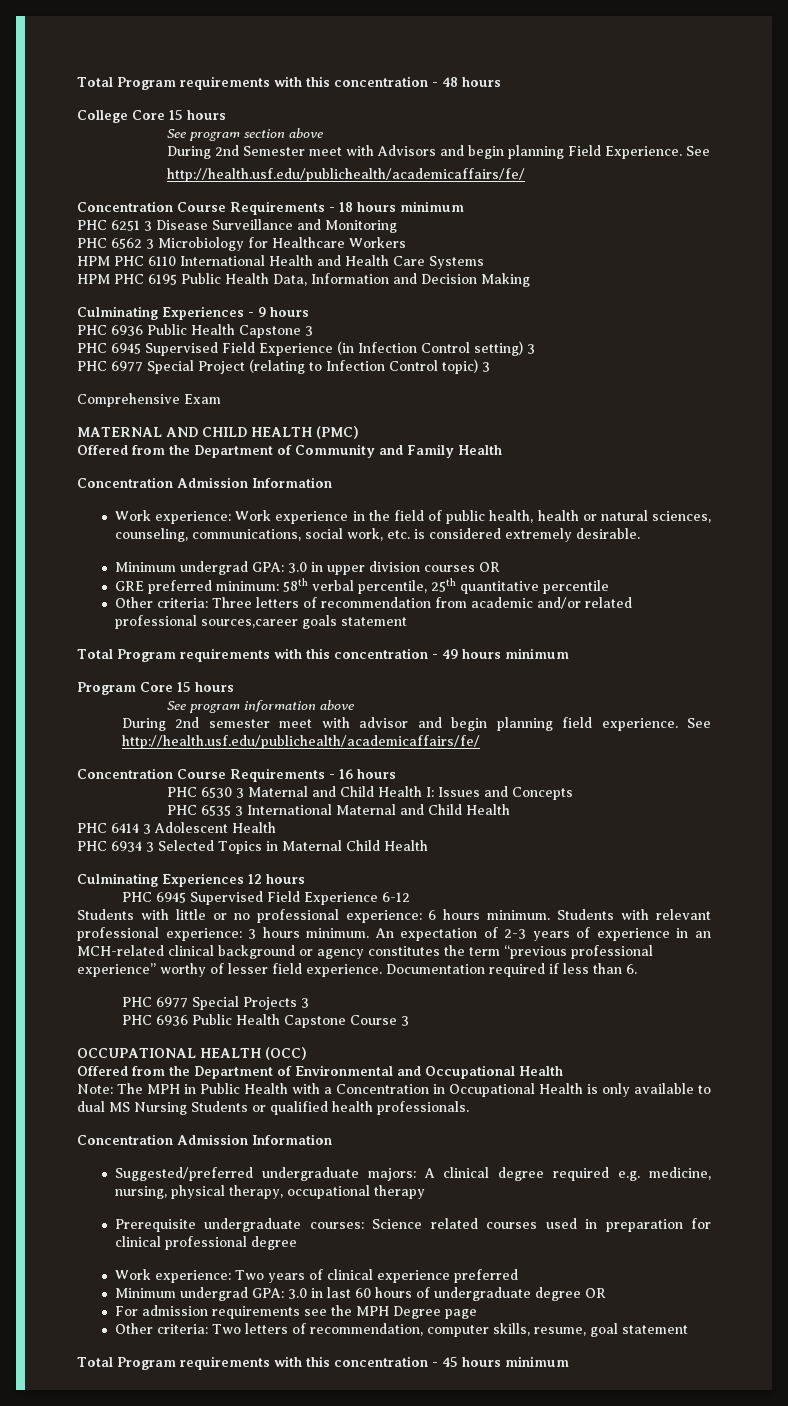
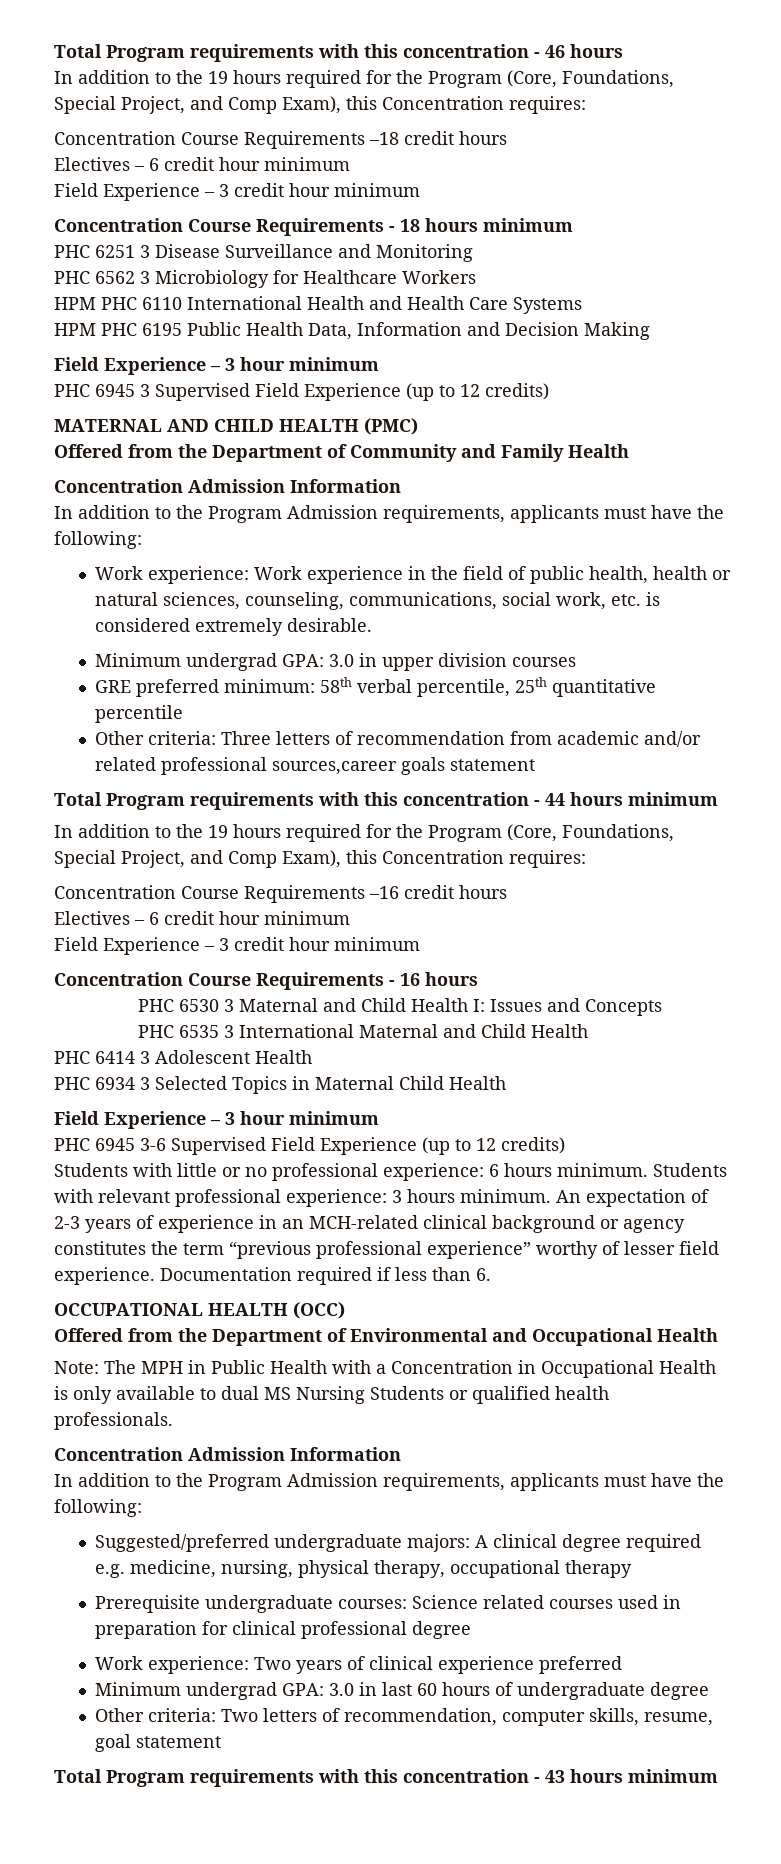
[77,76,501,90] [77,110,226,123] [166,128,323,141] [166,145,710,159] [166,168,525,182] Total Program requirements with this concentration - 48 hours // College Core 15 hours // See program section above // During 2nd Semester meet with Advisors and begin planning Field Experience. See // http://health.usf.edu/publichealth/academicaffairs/fe/ -> [54,44,623,62] [54,70,674,88] [54,96,586,114] [54,131,507,149] [54,157,350,171] [54,183,420,201] Total Program requirements with this concentration - 46 hours // In addition to the 19 hours required for the Program (Core, Foundations, Special Project, and Comp Exam), this Concentration requires: // Concentration Course Requirements –18 credit hours // Electives – 6 credit hour minimum // Field Experience – 3 credit hour minimum
[77,306,309,320] [77,324,313,338] [77,341,535,356] [77,359,490,374] [77,393,221,407] Culminating Experiences - 9 hours // PHC 6936 Public Health Capstone 3 // PHC 6945 Supervised Field Experience (in Infection Control setting) 3 // PHC 6977 Special Project (relating to Infection Control topic) 3 // Comprehensive Exam -> [54,357,379,375] [54,383,549,401] Field Experience – 3 hour minimum // PHC 6945 3 Supervised Field Experience (up to 12 credits)
(332, 482) none -> [54,505,724,523] [54,531,142,549] // In addition to the Program Admission requirements, applicants must have the following:
[478,562,500,572] OR -> (576, 662) none
[441,648,569,659] [77,682,234,695] [166,700,354,713] [121,717,711,731] [121,735,480,749] 49 hours minimum // Program Core 15 hours // See program information above // During 2nd semester meet with advisor and begin planning field experience. See http://health.usf.edu/publichealth/academicaffairs/fe/ -> [545,792,718,806] [54,824,674,842] [54,850,586,868] [54,885,507,903] [54,911,350,925] [54,937,420,955] 44 hours minimum // In addition to the 19 hours required for the Program (Core, Foundations, Special Project, and Comp Exam), this Concentration requires: // Concentration Course Requirements –16 credit hours // Electives – 6 credit hour minimum // Field Experience – 3 credit hour minimum
[77,873,305,887] [121,891,410,905] Culminating Experiences 12 hours // PHC 6945 Supervised Field Experience 6-12 -> [54,1111,379,1129] [54,1137,565,1155] Field Experience – 3 hour minimum // PHC 6945 3-6 Supervised Field Experience (up to 12 credits)
[121,996,309,1010] [121,1014,409,1028] // PHC 6977 Special Projects 3 // PHC 6936 Public Health Capstone Course 3 -> (491, 1274) none
(332, 1139) none -> [54,1473,724,1491] [54,1499,142,1517] // In addition to the Program Admission requirements, applicants must have the following:
[584,1288,606,1298] [114,1305,477,1319] OR // For admission requirements see the MPH Degree page -> (709, 1691) none
[441,1357,458,1367] 45 -> [545,1770,565,1783] 43

